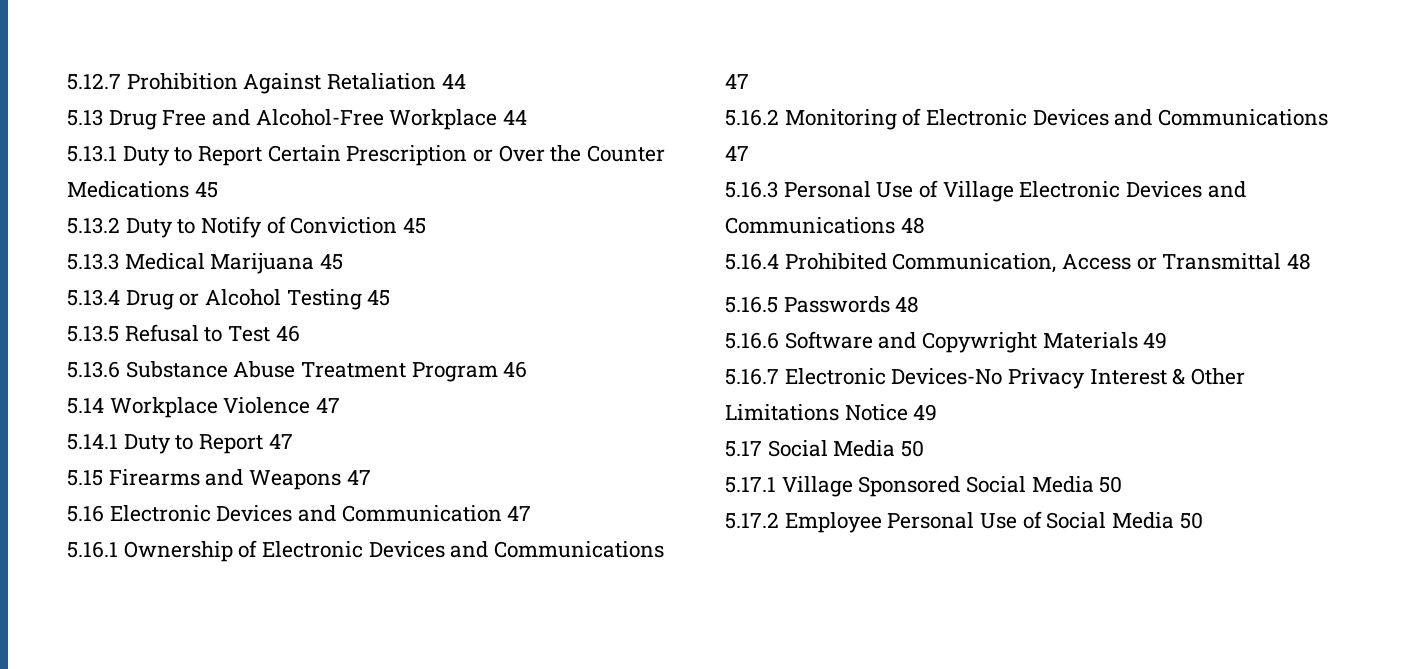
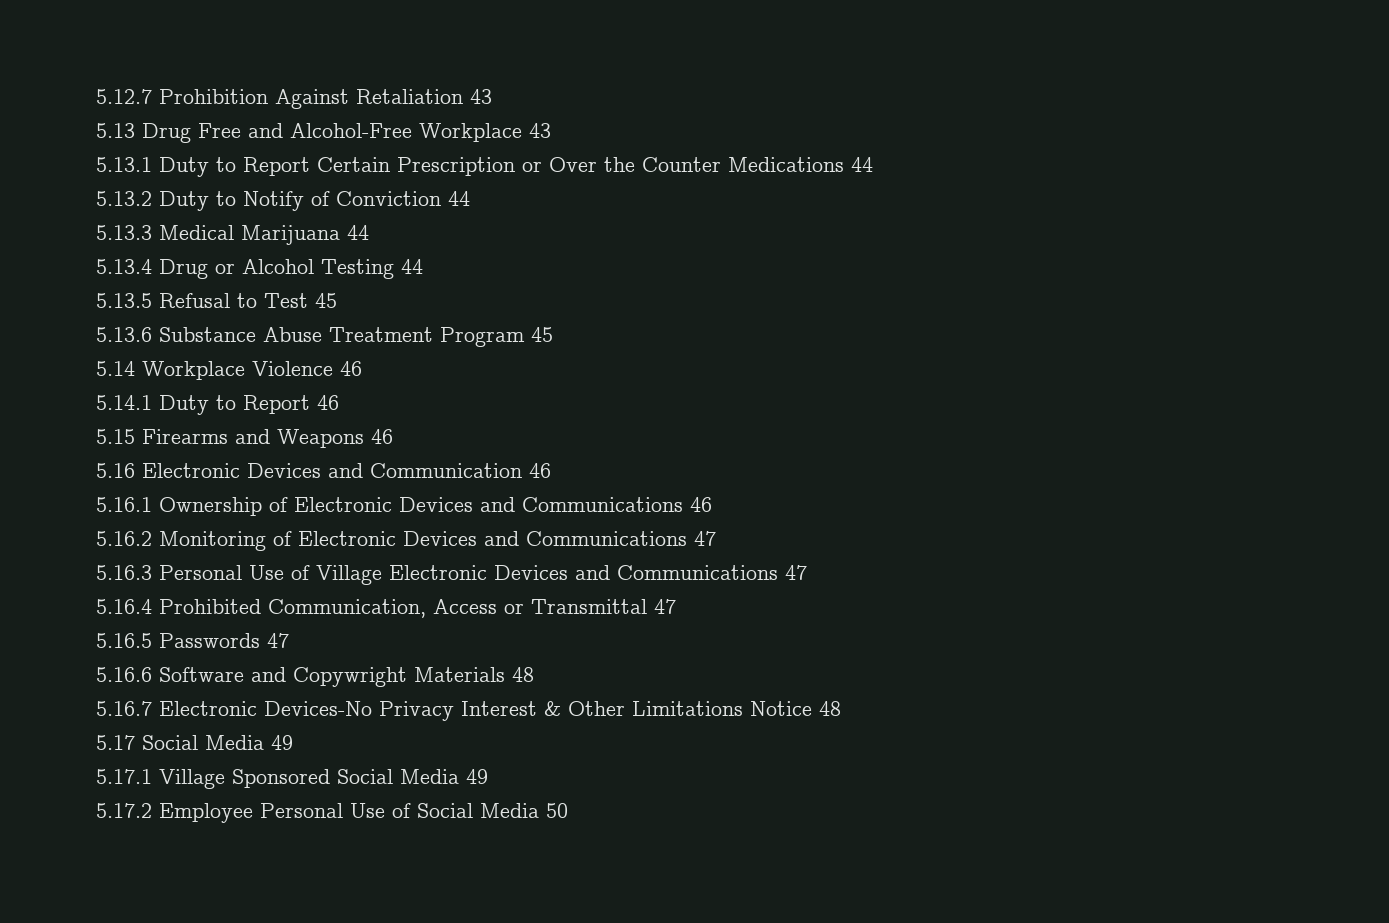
[441,74,466,89] 44 -> [470,89,492,104] 43
[503,110,528,125] 44 -> [529,123,551,138] 43
[194,182,218,198] 45 -> [851,157,873,172] 44
[403,218,427,234] 45 -> [448,191,470,206] 44
[320,254,344,270] 45 -> [347,225,369,240] 44
[367,290,391,306] 45 -> [401,259,423,274] 44
[275,325,300,342] 46 -> [315,293,337,308] 45
[503,361,528,378] 46 -> [531,327,553,342] 45
[316,398,341,413] 47 -> [340,361,362,376] 46
[268,434,293,449] 47 -> [317,395,339,410] 46
[346,470,371,485] 47 -> [371,429,393,444] 46
[507,506,532,521] 47 -> [529,463,551,478] 46
[725,74,749,89] 47 -> [690,497,712,512] 46
[900,217,925,234] 48 -> [785,565,807,580] 47
[1287,253,1312,270] 48 -> [654,599,676,614] 47
[895,296,920,313] 48 -> [267,633,289,648] 47
[1143,332,1168,349] 49 -> [512,667,534,682] 48
[913,404,938,421] 49 -> [819,701,841,716] 48
[901,440,925,457] 50 -> [271,735,293,750] 49
[1099,476,1123,493] 50 -> [466,769,488,784] 49

